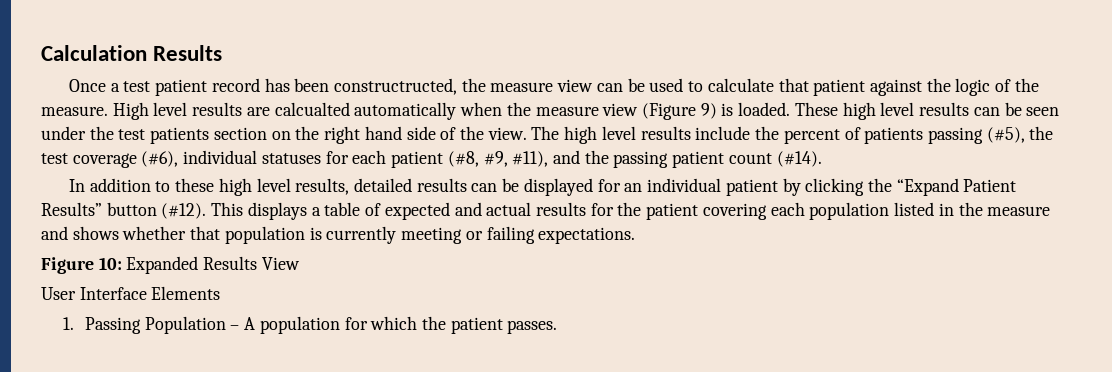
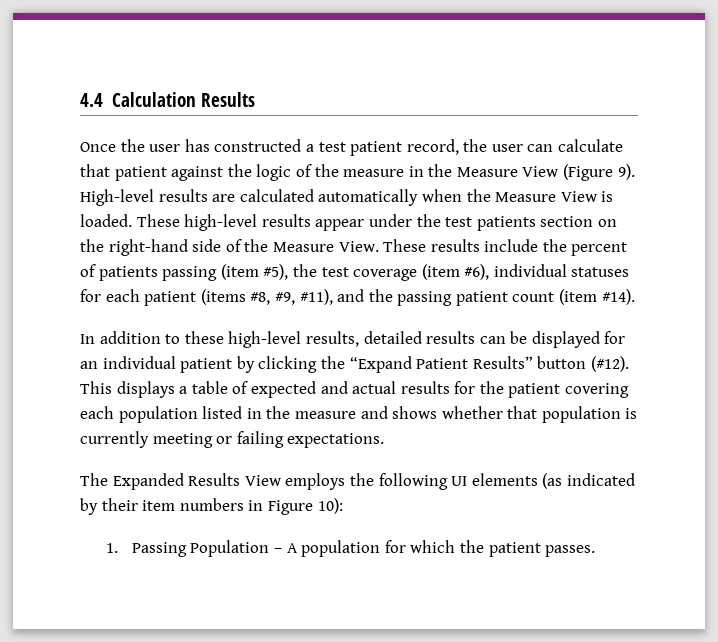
(41, 53) none -> [80,93,103,107] 4.4
[110,78,704,96] a test patient record has been constructructed, the measure view can be used to -> [120,139,554,156] the user has constructed a test patient record, the user can
[41,102,188,120] measure. High level -> [343,164,635,181] [80,189,154,206] measure in the Measure View (Figure 9). High-level
[274,102,350,116] calcualted -> [239,189,314,202] calculated
[535,102,1060,120] measure view (Figure 9) is loaded. These high level results can be seen -> [495,191,614,202] [80,214,365,231] Measure View is loaded. These high-level results appear
[324,126,402,144] right hand -> [108,239,188,256] right-hand
[487,126,636,144] view. The high level -> [272,239,427,252] Measure View. These
[986,127,1025,143] (#5), -> [220,264,289,280] (item #5),
[141,151,179,167] (#6), -> [421,264,490,280] (item #6),
[447,151,479,167] (#8, -> [200,289,271,305] (items #8,
[776,151,822,167] (#14). -> [559,289,635,305] (item #14).
[218,178,291,196] high level -> [228,331,302,348] high-level
[41,257,122,274] Figure 10: -> [80,473,108,486] The
[41,286,221,300] // User Interface Elements -> [285,473,635,490] [80,498,343,515] employs the following UI elements (as indicated by their item numbers in Figure 10):

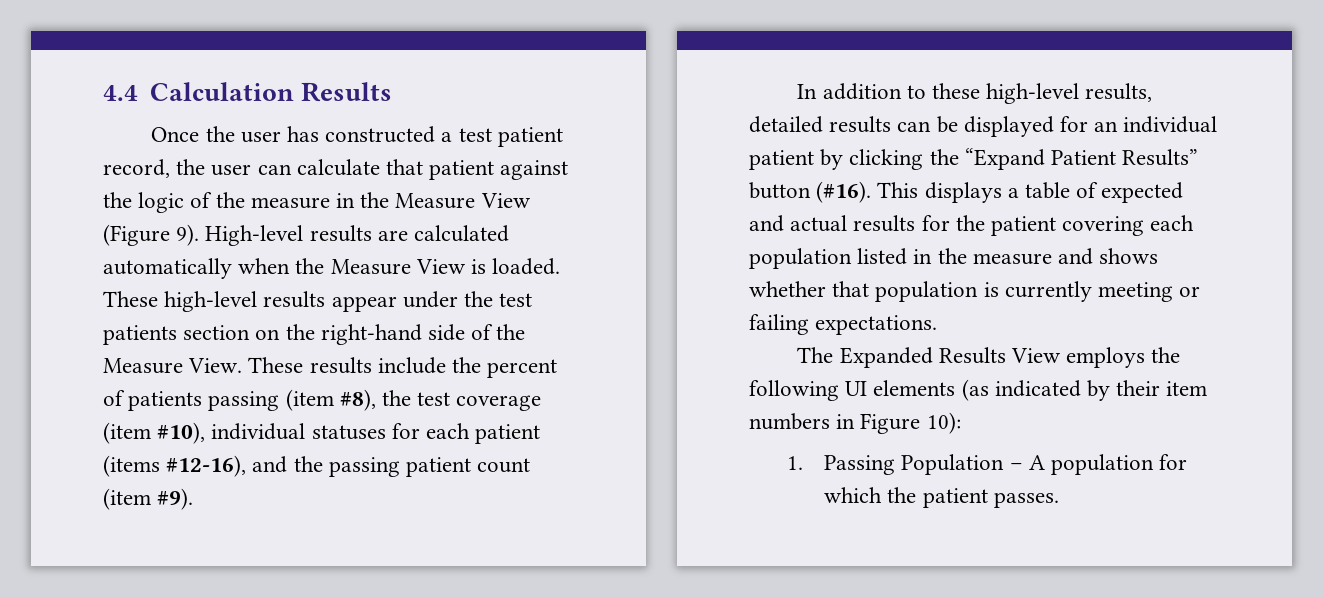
[263,264,289,280] #5), -> [339,389,376,411] #8),
[464,264,490,280] #6), -> [157,422,206,444] #10),
[250,289,333,305] #8, #9, #11), -> [166,455,247,477] #12-16),
[601,289,635,305] #14). -> [157,488,194,510] #9).
[590,356,629,372] (#12). -> [816,181,872,203] (#16).

